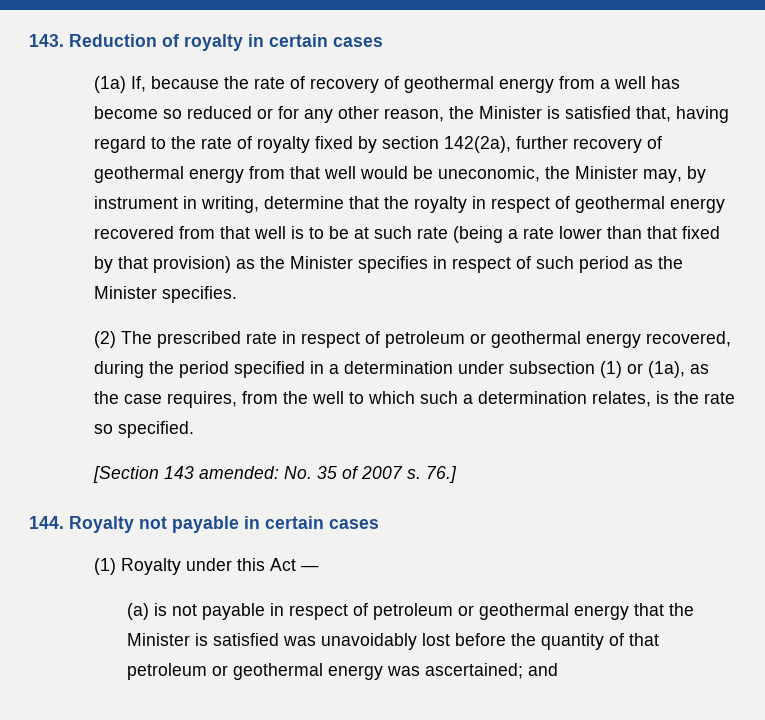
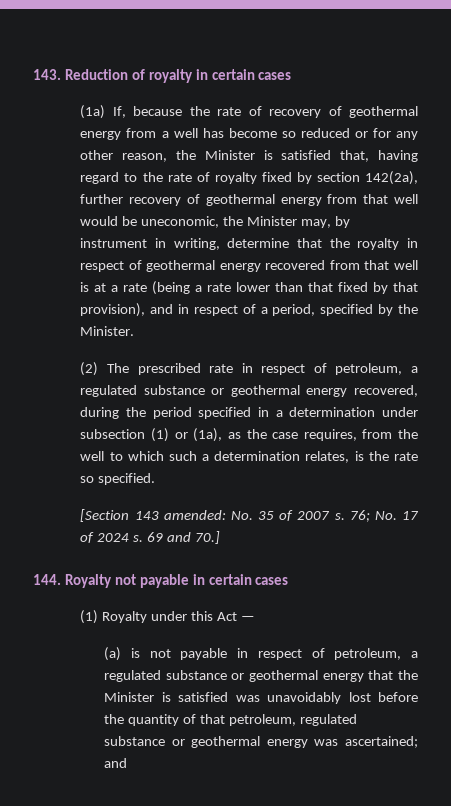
[309,226,413,239] to be at such -> [94,283,119,292] at a
[153,256,684,273] [94,286,238,303] provision) as the Minister specifies in respect of such period as the Minister specifies. -> [80,303,418,317] [80,326,135,336] provision), and in respect of a period, specified by the Minister.
[385,331,466,348] petroleum -> [335,363,419,375] [80,385,205,397] petroleum, a regulated substance
[426,466,458,483] 76.] -> [349,510,419,522] [80,531,221,544] 76; No. 17 of 2024 s. 69 and 70.]
[372,603,453,620] petroleum -> [334,648,418,660] [104,670,227,682] petroleum, a regulated substance
[126,663,207,680] petroleum -> [228,714,357,726] [104,736,166,746] petroleum, regulated substance

